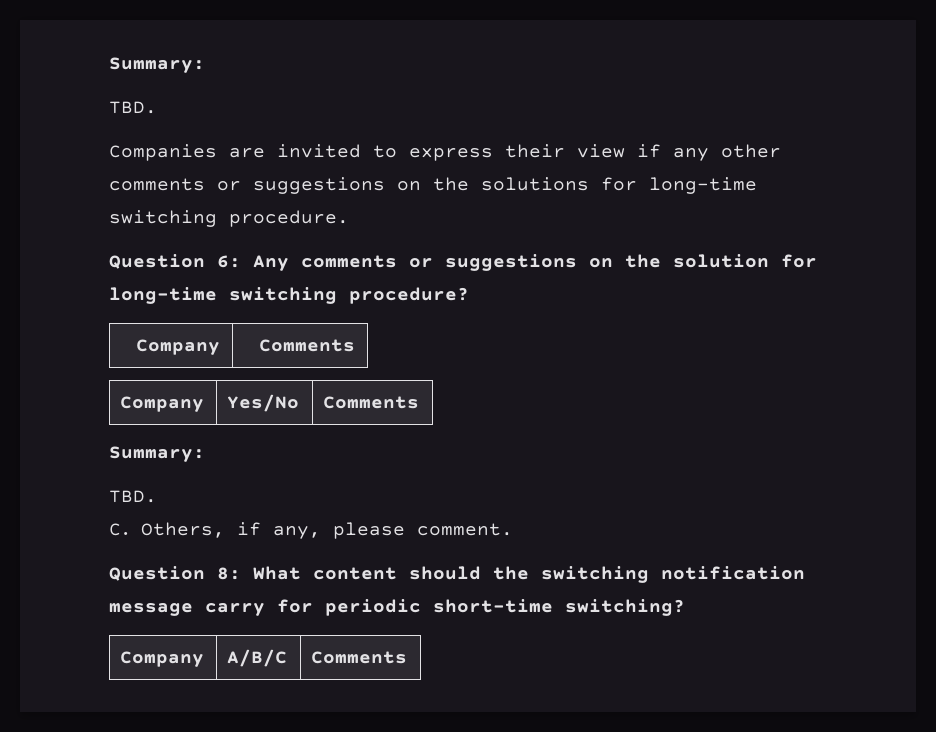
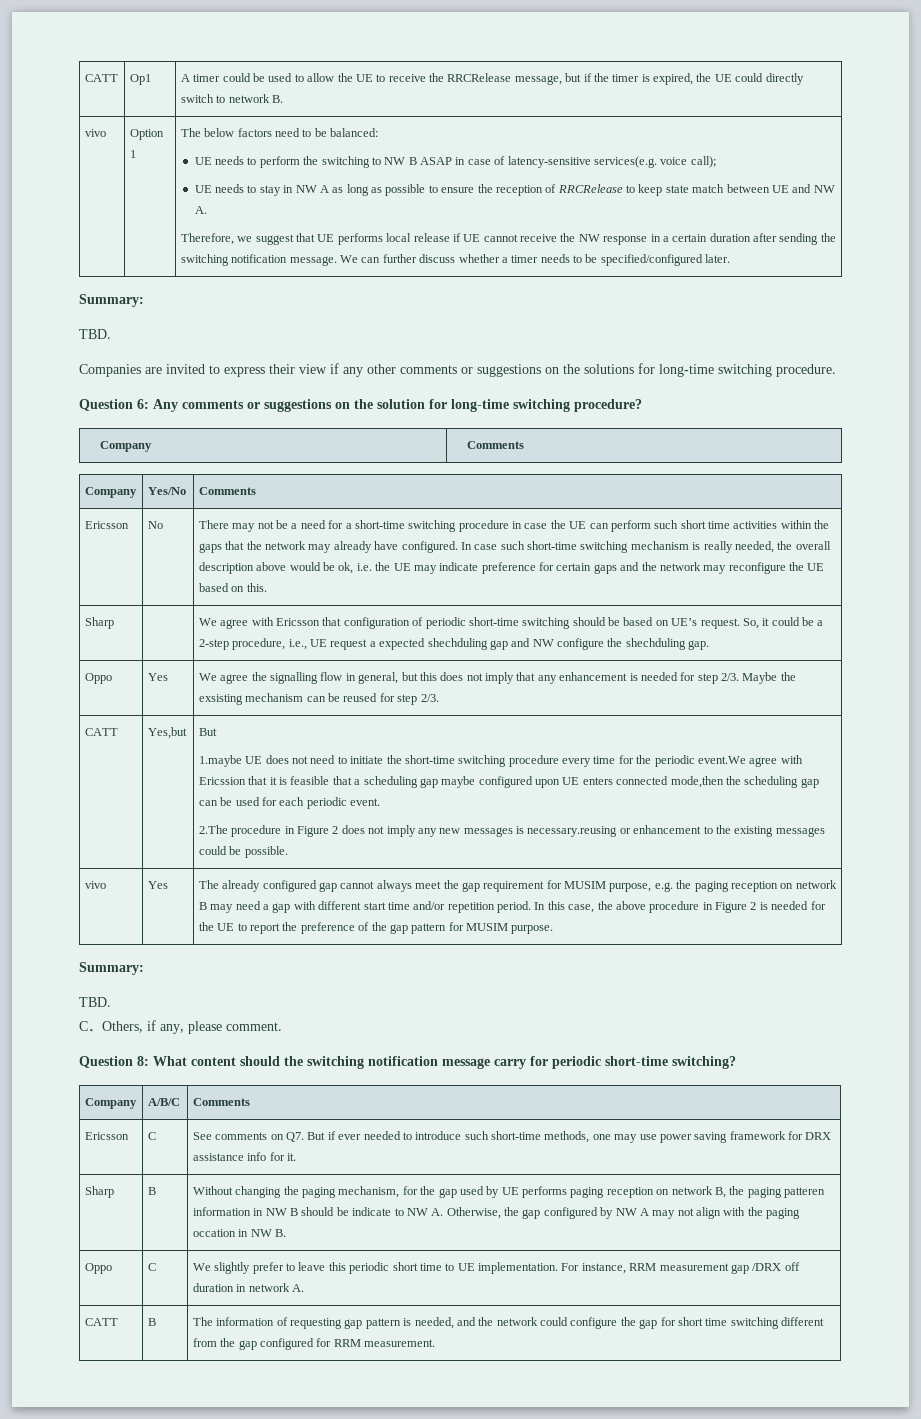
(109, 65) none -> [84,74,118,82] [129,74,151,85] [180,73,804,85] [180,94,284,103] [84,129,106,137] [129,129,164,140] [129,150,136,158] [180,128,379,137] [194,156,716,168] [194,184,835,196] [194,206,207,214] [180,233,836,245] [180,254,731,266] CATT | Op1 | A timer could be used to allow the UE to receive the RRCRelease message, but if the timer is expired, the UE could directly switch to network B. // vivo | Option 1 | The below factors need to be balanced: // UE needs to perform the switching to NW B ASAP in case of latency-sensitive services(e.g. voice call); // UE needs to stay in NW A as long as possible to ensure the reception of RRCRelease to keep state match between UE and NW A. // Therefore, we suggest that UE performs local release if UE cannot receive the NW response in a certain duration after sending the switching notification message. We can further discuss whether a timer needs to be specified/configured later. //
(420, 402) none -> [84,521,129,529] [147,521,163,529] [198,520,830,532] [198,541,831,553] [198,562,825,574] [198,583,267,592] [84,617,114,629] [198,617,824,629] [198,638,710,650] [84,673,112,684] [147,673,168,681] [198,672,796,684] [198,693,439,705] [84,728,118,736] [147,727,187,739] [198,728,217,736] [198,755,803,767] [198,776,819,788] [198,797,381,809] [198,825,825,837] [198,846,288,858] [84,881,106,889] [147,881,168,889] [198,880,837,892] [198,901,826,913] [198,922,554,934] // Ericsson | No | There may not be a need for a short-time switching procedure in case the UE can perform such short time activities within the gaps that the network may already have configured. In case such short-time switching mechanism is really needed, the overall description above would be ok, i.e. the UE may indicate preference for certain gaps and the network may reconfigure the UE based on this. // Sharp | | We agree with Ericsson that configuration of periodic short-time switching should be based on UE’s request. So, it could be a 2-step procedure, i.e., UE request a expected shechduling gap and NW configure the shechduling gap. // Oppo | Yes | We agree the signalling flow in general, but this does not imply that any enhancement is needed for step 2/3. Maybe the exsisting mechanism can be reused for step 2/3. // CATT | Yes,but | But // 1.maybe UE does not need to initiate the short-time switching procedure every time for the periodic event.We agree with Ericssion that it is feasible that a scheduling gap maybe configured upon UE enters connected mode,then the scheduling gap can be used for each periodic event. // 2.The procedure in Figure 2 does not imply any new messages is necessary.reusing or enhancement to the existing messages could be possible. // vivo | Yes | The already configured gap cannot always meet the gap requirement for MUSIM purpose, e.g. the paging reception on network B may need a gap with different start time and/or repetition period. In this case, the above procedure in Figure 2 is needed for the UE to report the preference of the gap pattern for MUSIM purpose.
(408, 657) none -> [84,1132,129,1140] [147,1132,156,1140] [192,1131,832,1143] [192,1152,297,1161] [84,1186,114,1198] [147,1187,156,1195] [192,1186,826,1198] [192,1207,801,1219] [192,1229,287,1237] [84,1263,112,1274] [147,1263,156,1271] [192,1262,800,1274] [192,1283,305,1292] [84,1318,118,1326] [147,1318,156,1326] [192,1317,825,1329] [192,1338,436,1350] // Ericsson | C | See comments on Q7. But if ever needed to introduce such short-time methods, one may use power saving framework for DRX assistance info for it. // Sharp | B | Without changing the paging mechanism, for the gap used by UE performs paging reception on network B, the paging patteren information in NW B should be indicate to NW A. Otherwise, the gap configured by NW A may not align with the paging occation in NW B. // Oppo | C | We slightly prefer to leave this periodic short time to UE implementation. For instance, RRM measurement gap /DRX off duration in network A. // CATT | B | The information of requesting gap pattern is needed, and the network could configure the gap for short time switching different from the gap configured for RRM measurement.

